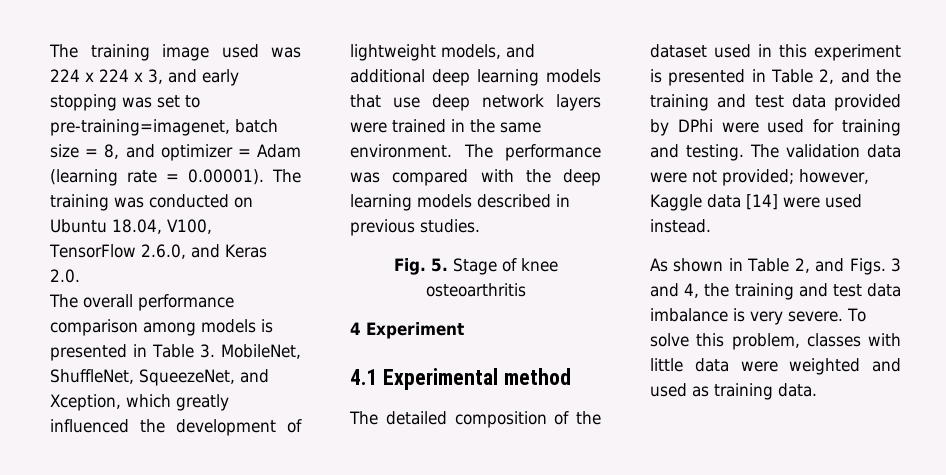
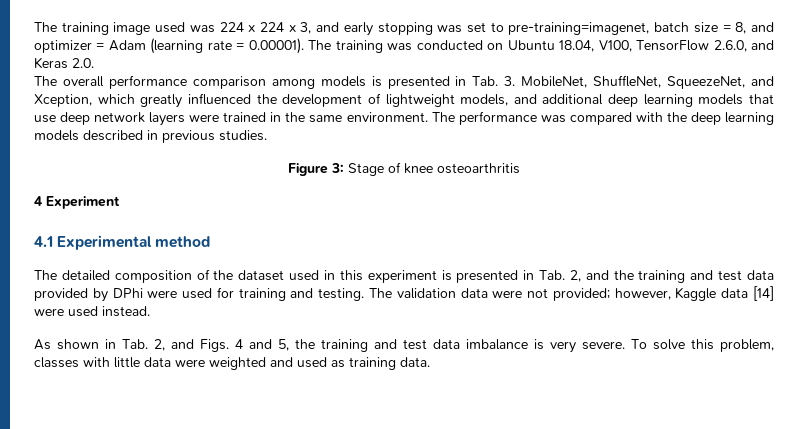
[152,344,195,358] Table -> [472,76,499,86] Tab.
[393,258,448,275] Fig. 5. -> [288,163,344,176] Figure 3:
[771,69,814,83] Table -> [539,270,566,280] Tab.
[747,258,790,272] Table -> [122,339,148,349] Tab.
[891,258,901,272] [650,283,700,298] 3 and 4, -> [235,339,289,351] 4 and 5,

